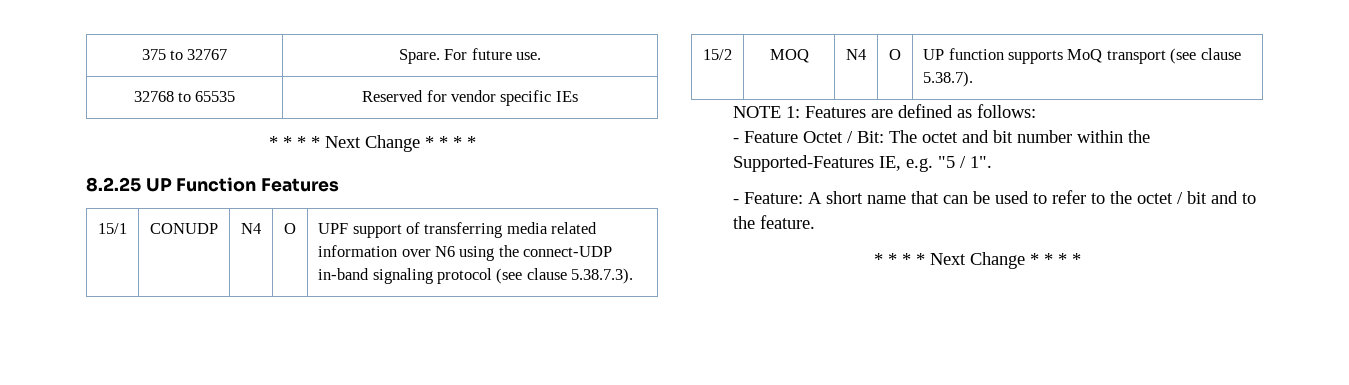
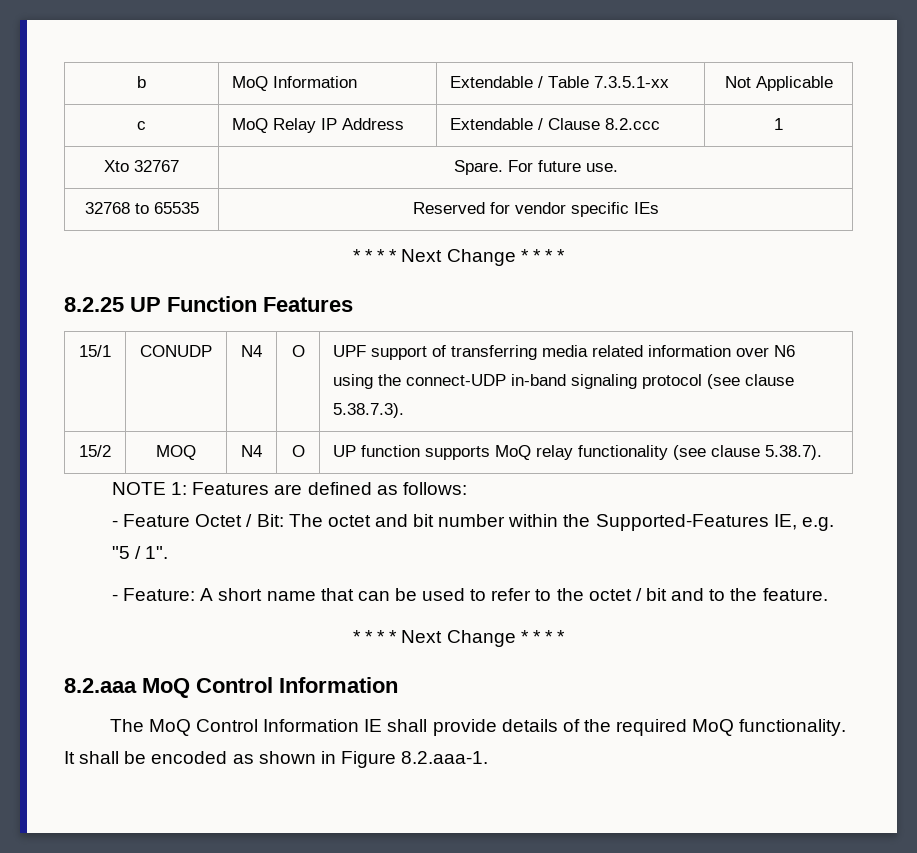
[141,49,183,60] 375 to -> [137,76,146,88] [232,76,358,91] [450,76,670,88] [724,76,833,91] [137,121,146,130] [232,118,405,133] [450,118,661,130] [774,118,783,130] [104,160,129,172] b | MoQ Information | Extendable / Table 7.3.5.1-xx | Not Applicable // c | MoQ Relay IP Address | Extendable / Clause 8.2.ccc | 1 // Xto
[1106,50,1166,64] transport -> [536,445,669,460] relay functionality
(1081, 259) none -> [64,677,398,698] [109,719,847,736] [64,751,489,768] // 8.2.aaa MoQ Control Information // The MoQ Control Information IE shall provide details of the required MoQ functionality. It shall be encoded as shown in Figure 8.2.aaa-1.

